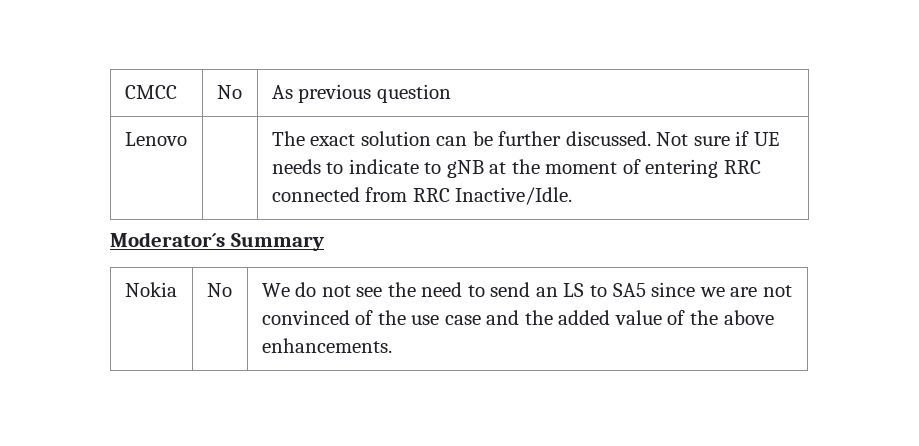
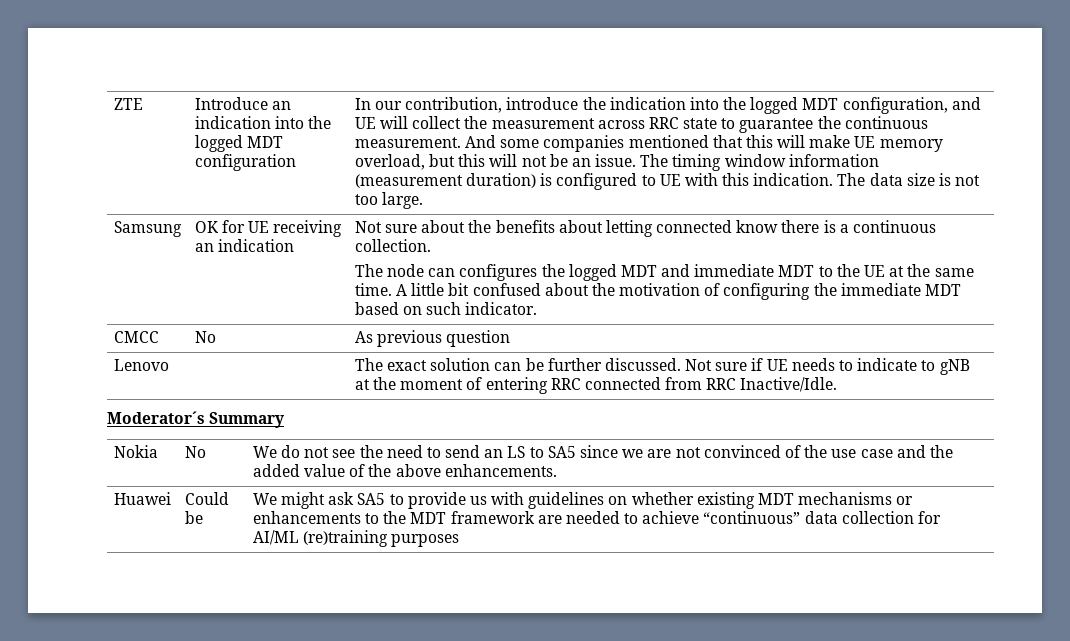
(124, 92) none -> [113,98,143,110] [194,97,292,110] [194,116,332,129] [194,135,284,152] [194,154,296,171] [354,97,981,114] [354,116,928,133] [354,135,943,152] [354,154,879,171] [354,173,981,190] [354,192,424,209] [113,221,182,237] [194,220,343,237] [194,239,295,252] [354,220,937,237] [354,239,431,252] [354,264,974,281] [354,283,962,300] [354,302,538,315] ZTE | Introduce an indication into the logged MDT configuration | In our contribution, introduce the indication into the logged MDT configuration, and UE will collect the measurement across RRC state to guarantee the continuous measurement. And some companies mentioned that this will make UE memory overload, but this will not be an issue. The timing window information (measurement duration) is configured to UE with this indication. The data size is not too large. // Samsung | OK for UE receiving an indication | Not sure about the benefits about letting connected know there is a continuous collection. // The node can configures the logged MDT and immediate MDT to the UE at the same time. A little bit confused about the motivation of configuring the immediate MDT based on such indicator. //
(392, 345) none -> [113,492,171,505] [184,492,229,505] [184,511,203,524] [252,492,914,509] [252,511,942,524] [252,530,460,547] // Huawei | Could be | We might ask SA5 to provide us with guidelines on whether existing MDT mechanisms or enhancements to the MDT framework are needed to achieve “continuous” data collection for AI/ML (re)training purposes

